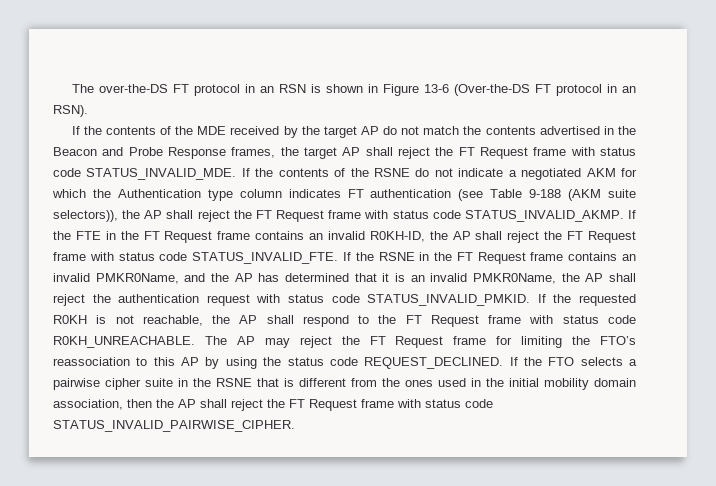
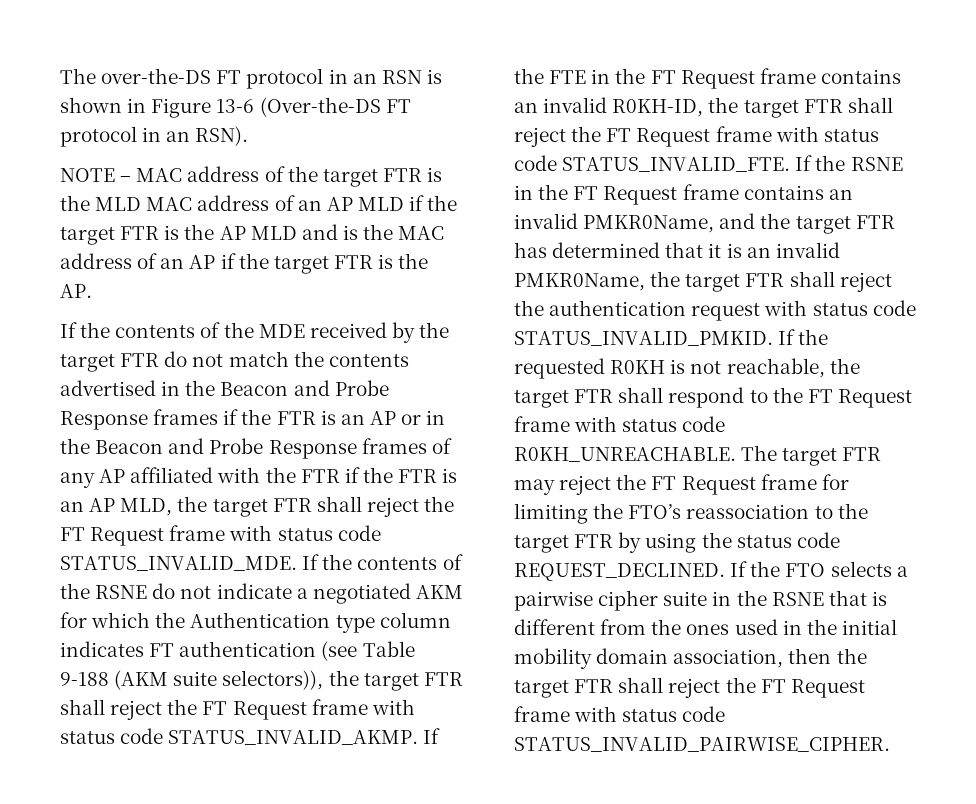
(88, 111) none -> [60,166,443,187] [60,195,458,211] [60,224,445,245] [60,253,429,274] [60,284,92,298] // NOTE – MAC address of the target FTR is the MLD MAC address of an AP MLD if the target FTR is the AP MLD and is the MAC address of an AP if the target FTR is the AP.
[360,126,379,135] AP -> [120,353,160,367] FTR
[231,147,361,159] frames, the target AP -> [153,409,446,425] [60,438,452,459] [60,467,458,488] [60,496,312,517] frames if the FTR is an AP or in the Beacon and Probe Response frames of any AP affiliated with the FTR if the FTR is an AP MLD, the target FTR
[144,210,163,219] AP -> [363,672,463,691] target FTR
[452,231,471,240] AP -> [743,99,843,118] target FTR
[234,273,253,282] AP -> [795,215,895,234] target FTR
[585,273,604,282] AP -> [685,273,785,292] target FTR
[239,315,258,324] AP -> [514,389,614,408] target FTR
[236,336,255,345] AP -> [782,447,882,466] target FTR
[153,357,200,366] this AP -> [837,503,868,519] [514,534,614,553] the target FTR
[178,399,196,408] AP -> [514,679,614,698] target FTR

